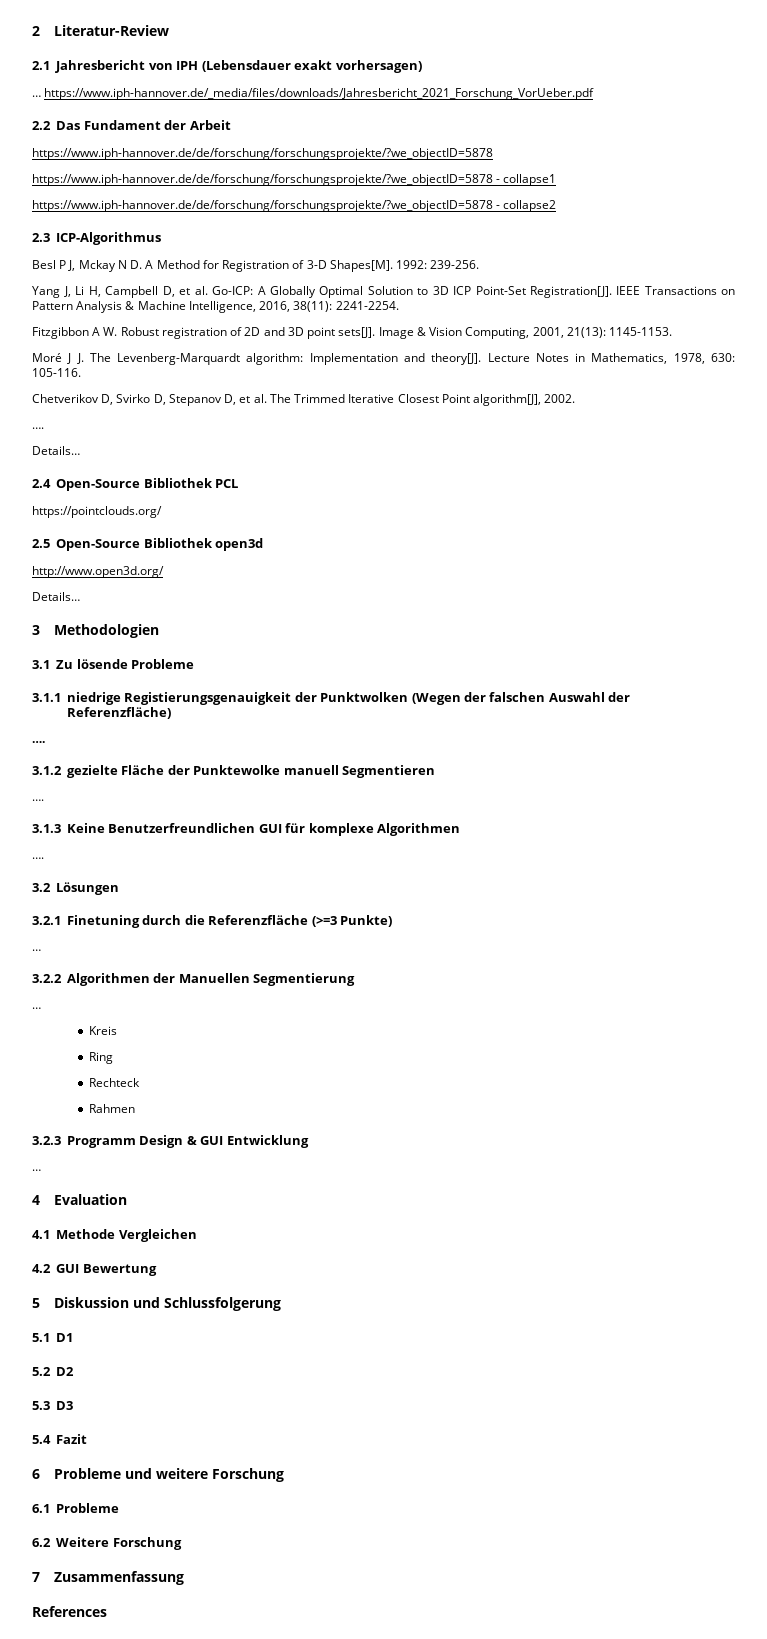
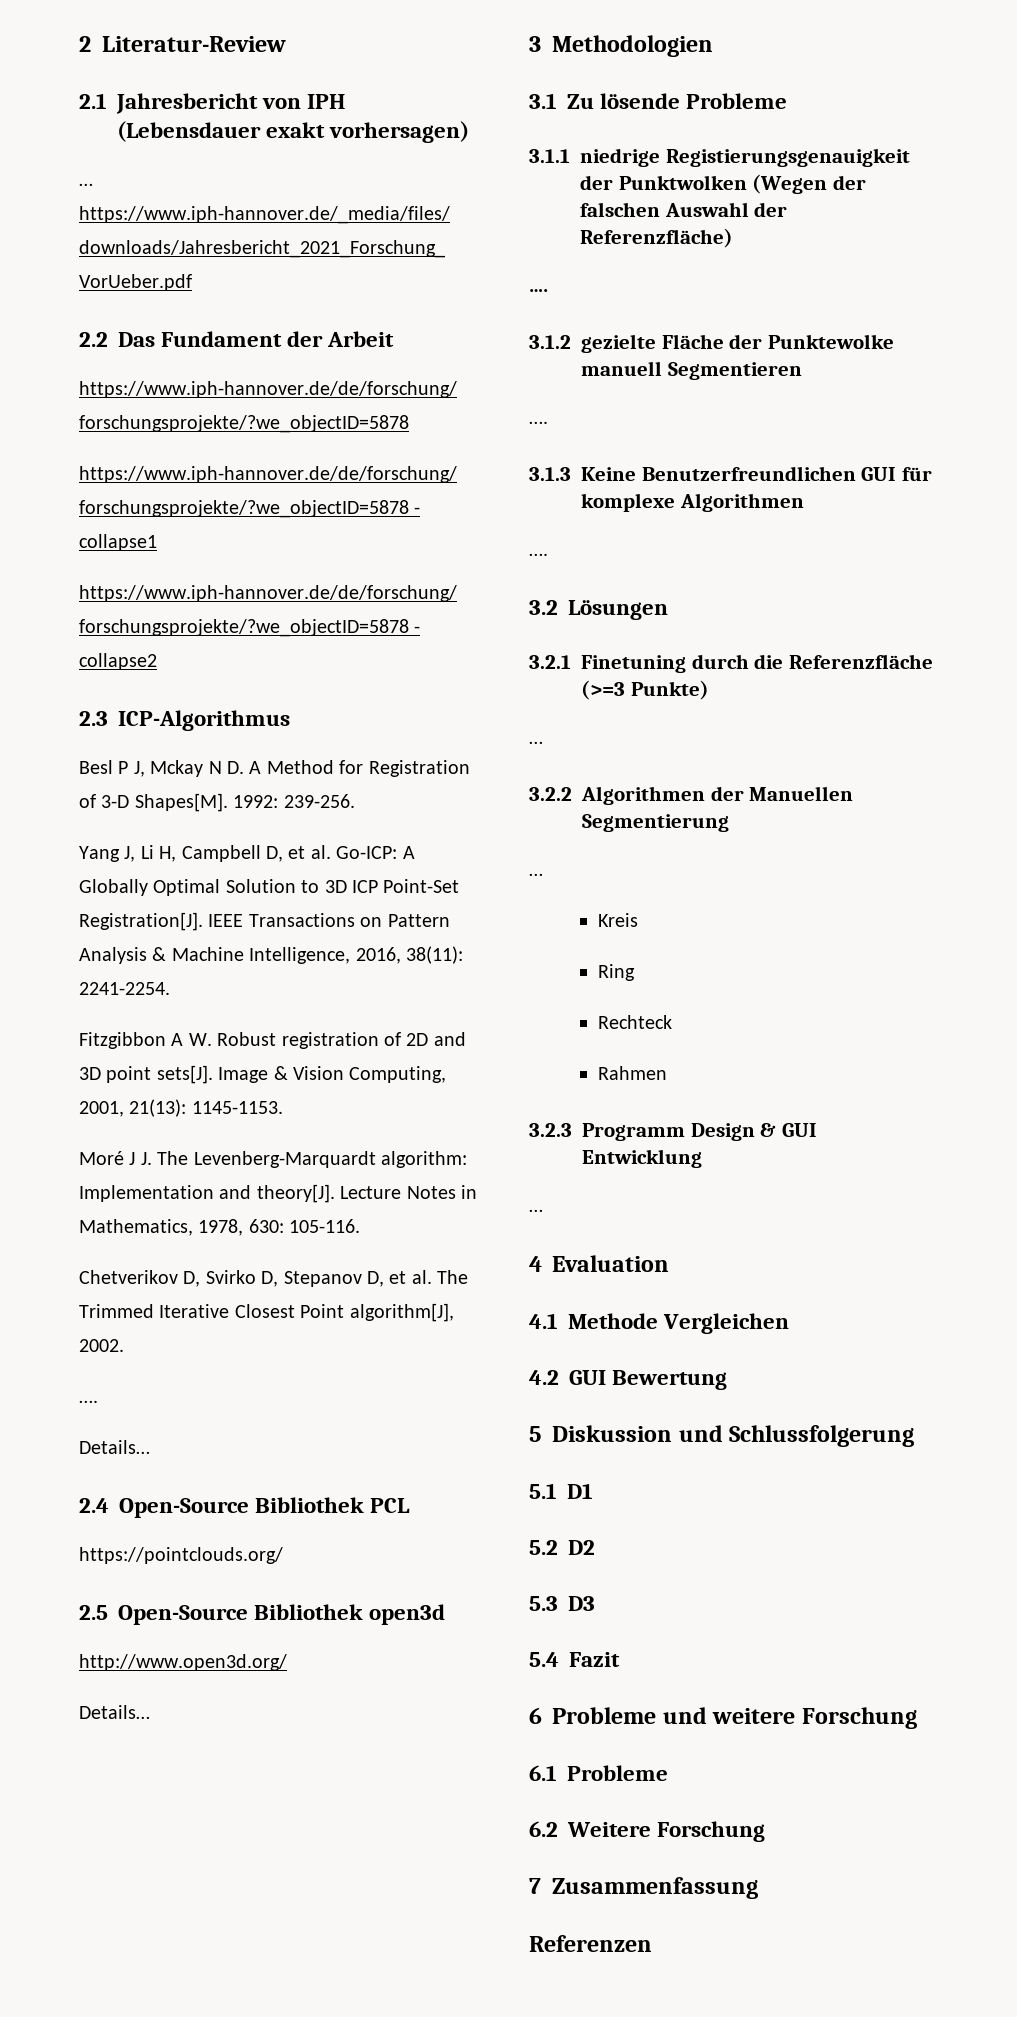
[32,1606,107,1617] References -> [529,1935,652,1952] Referenzen

